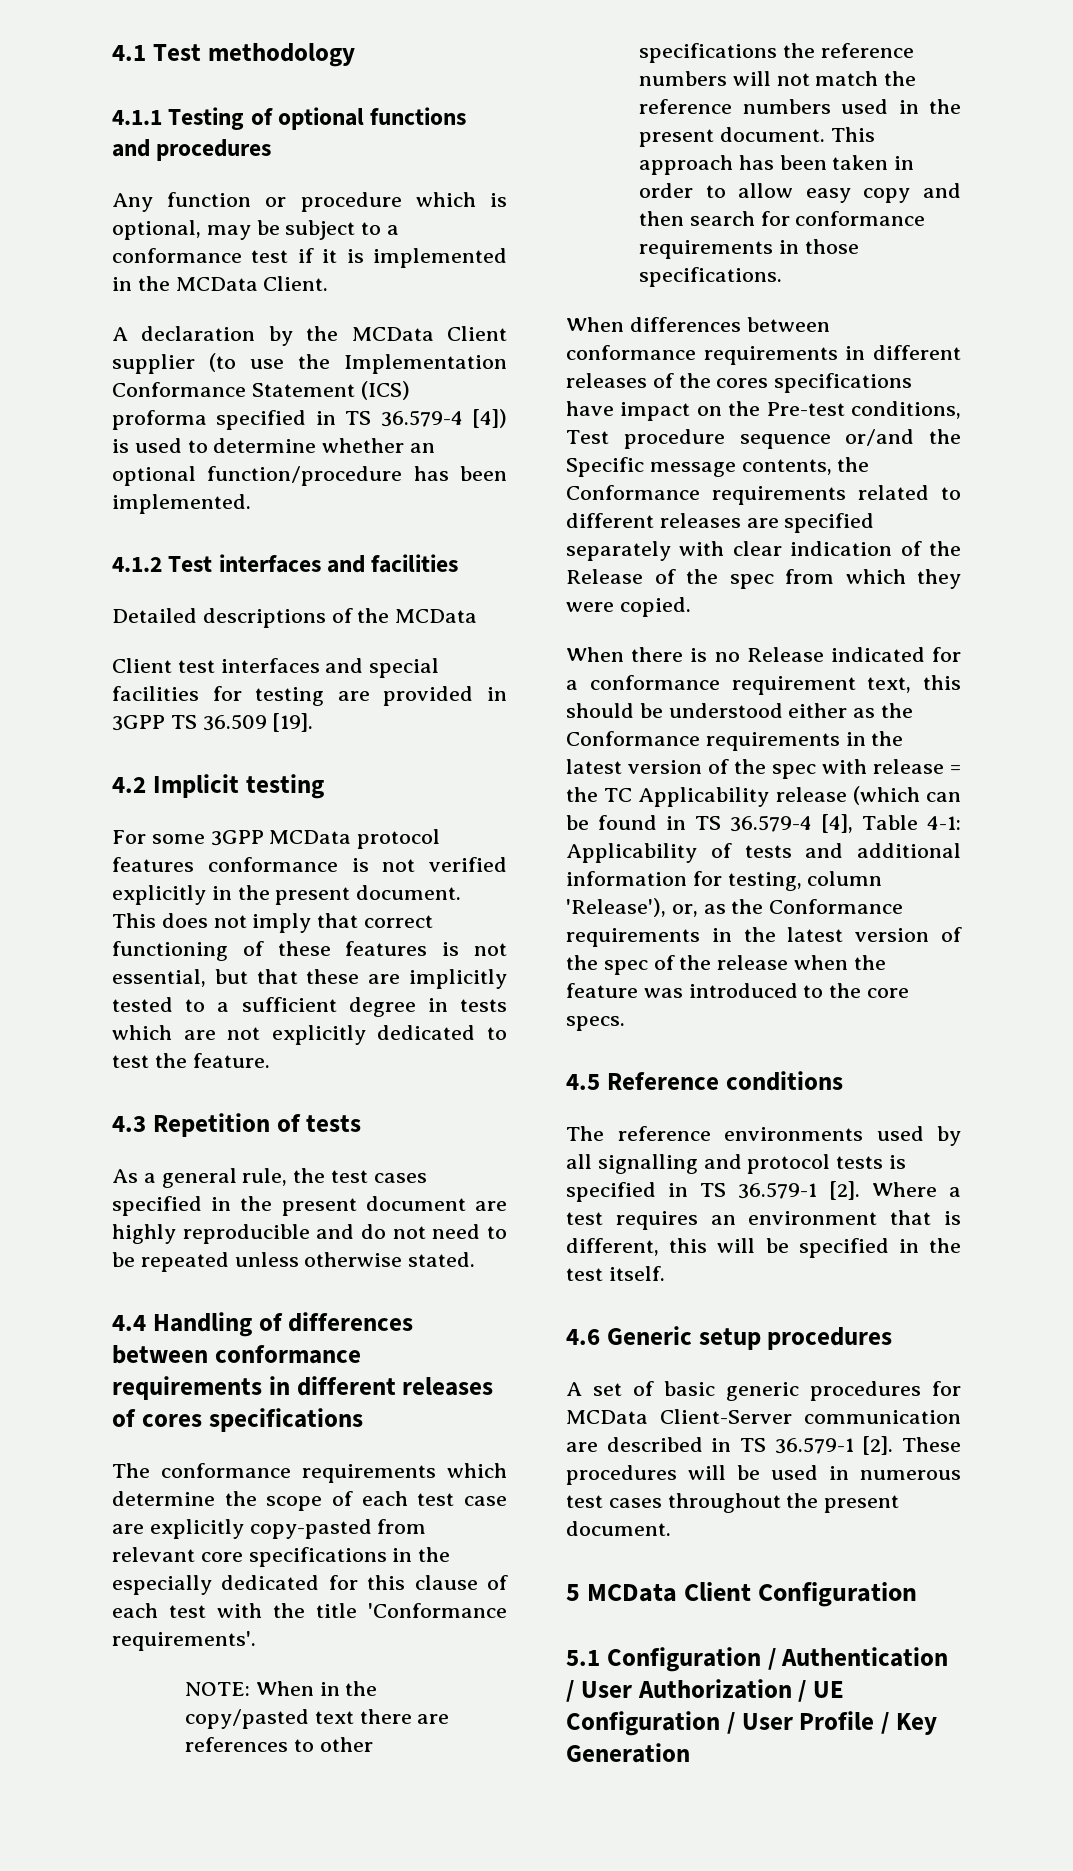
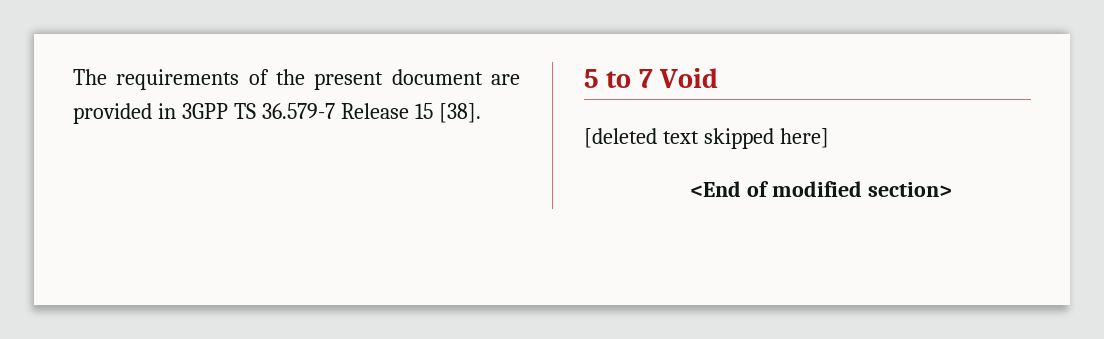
[112,43,355,67] [112,107,467,130] [112,139,272,161] [112,192,507,212] [112,220,400,240] [112,248,507,268] [112,276,329,291] [112,326,507,346] [112,353,507,374] [112,381,410,400] [112,409,507,430] [112,438,436,453] [112,466,507,486] [112,494,251,514] [112,554,459,573] [112,608,478,628] [112,658,440,678] [112,686,325,706] 4.1 Test methodology // 4.1.1 Testing of optional functions and procedures // Any function or procedure which is optional, may be subject to a conformance test if it is implemented in the MCData Client. // A declaration by the MCData Client supplier (to use the Implementation Conformance Statement (ICS) proforma specified in TS 36.579-4 [4]) is used to determine whether an optional function/procedure has been implemented. // 4.1.2 Test interfaces and facilities // Detailed descriptions of the MCData // Client test interfaces and special facilities for testing -> [73,69,483,90] The requirements of the present document
[202,713,314,732] [112,774,324,799] [112,829,441,849] [112,857,507,872] [112,885,462,905] [112,913,434,933] [112,941,508,961] [112,969,508,989] [112,997,507,1017] [112,1025,507,1045] [112,1053,270,1068] [112,1113,362,1137] [112,1168,427,1188] [112,1196,507,1216] [112,1224,508,1244] [112,1252,476,1272] [112,1312,414,1337] [112,1345,361,1364] [112,1376,494,1400] [112,1408,363,1432] [112,1463,507,1483] [112,1491,507,1511] [112,1519,427,1539] [112,1547,451,1567] [112,1575,508,1595] [112,1603,507,1618] [112,1631,256,1651] [185,1681,378,1696] [185,1709,450,1729] [185,1737,373,1752] [639,43,914,63] [639,71,917,86] [639,99,961,114] [639,127,875,147] [639,155,915,175] [639,183,961,203] [639,211,926,226] [639,239,859,259] [639,267,783,287] [566,317,830,332] [566,345,961,365] [566,373,913,393] [566,401,961,421] [566,429,961,449] [566,457,870,477] [566,485,961,505] [566,513,875,533] [566,541,961,561] [566,569,961,589] [566,597,691,617] [566,647,961,662] [566,675,961,695] [566,703,914,718] [566,731,904,751] [566,759,961,779] [566,786,961,807] [566,814,961,833] [566,843,961,863] [566,871,883,891] [566,898,904,917] [566,927,962,947] [566,955,886,975] [566,983,910,998] [566,1016,625,1031] [566,1071,843,1091] [566,1126,961,1146] [566,1154,907,1174] [566,1181,961,1202] [566,1210,961,1230] [566,1238,961,1258] [566,1266,665,1281] [566,1326,893,1350] [566,1381,961,1401] [566,1409,961,1424] [566,1436,961,1455] [566,1465,961,1485] [566,1493,900,1513] [566,1521,671,1536] [566,1582,918,1607] [566,1647,949,1672] [566,1679,844,1702] [566,1711,937,1736] [566,1743,690,1763] 36.509 [19]. // 4.2 Implicit testing // For some 3GPP MCData protocol features conformance is not verified explicitly in the present document. This does not imply that correct functioning of these features is not essential, but that these are implicitly tested to a sufficient degree in tests which are not explicitly dedicated to test the feature. // 4.3 Repetition of tests // As a general rule, the test cases specified in the present document are highly reproducible and do not need to be repeated unless otherwise stated. // 4.4 Handling of differences between conformance requirements in different releases of cores specifications // The conformance requirements which determine the scope of each test case are explicitly copy-pasted from relevant core specifications in the especially dedicated for this clause of each test with the title 'Conformance requirements'. // NOTE: When in the copy/pasted text there are references to other specifications the reference numbers will not match the reference numbers used in the present document. This approach has been taken in order to allow easy copy and then search for conformance requirements in those specifications. // When differences between conformance requirements in different releases of the cores specifications have impact on the Pre-test conditions, Test procedure sequence or/and the Specific message contents, the Conformance requirements related to different releases are specified separately with clear indication of the Release of the spec from which they were copied. // When there is no Release indicated for a conformance requirement text, this should be understood either as the Conformance requirements in the latest version of the spec with release = the TC Applicability release (which can be found in TS 36.579-4 [4], Table 4-1: Applicability of tests and additional information for testing, column 'Release'), or, as the Conformance requirements in the latest version of the spec of the release when the feature was introduced to the core specs. // 4.5 Reference conditions // The reference environments used by all signalling and protocol tests is specified in TS 36.579-1 [2]. Where a test requires an environment that is different, this will be specified in the test itself. // 4.6 Generic setup procedures // A set of basic generic procedures for MCData Client-Server communication are described in TS 36.579-1 [2]. These procedures will be used in numerous test cases throughout the present document. // 5 MCData Client Configuration // 5.1 Configuration / Authentication / User Authorization / UE Configuration / User Profile / Key Generation -> [261,103,481,123] [584,68,719,88] [584,128,829,149] [689,181,952,197] 36.579-7 Release 15 [38]. // 5 to 7 Void // [deleted text skipped here] // <End of modified section>

